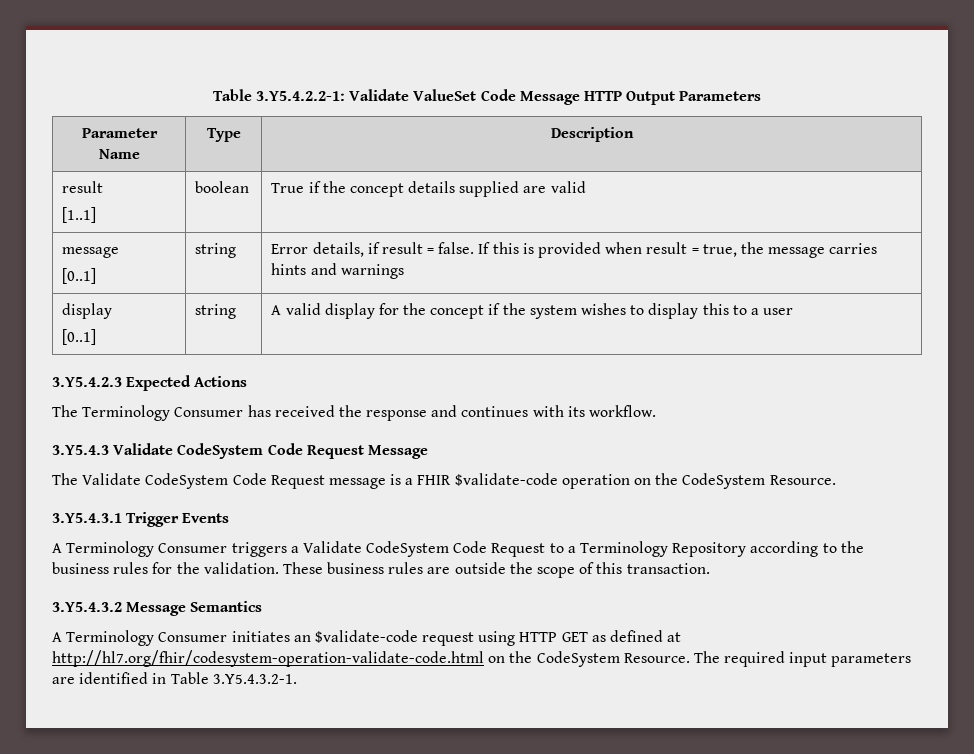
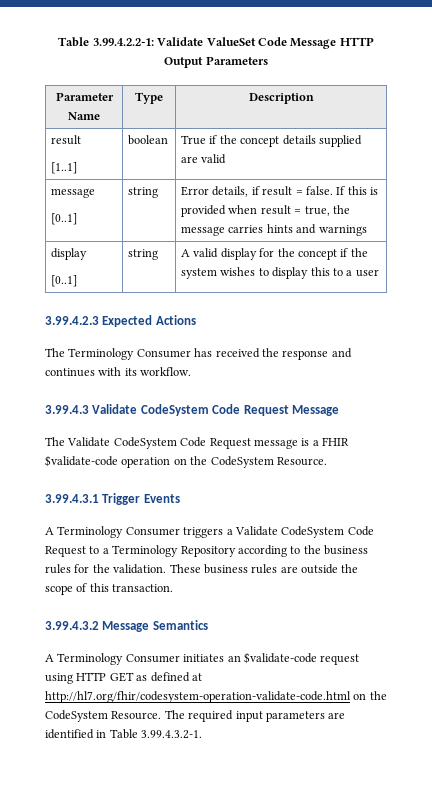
[212,89,345,101] Table 3.Y5.4.2.2-1: -> [58,37,154,47] Table 3.99.4.2.2-1:
[52,377,122,387] 3.Y5.4.2.3 -> [45,316,99,325] 3.99.4.2.3
[52,445,109,455] 3.Y5.4.3 -> [45,405,89,414] 3.99.4.3
[52,513,122,523] 3.Y5.4.3.1 -> [45,494,99,503] 3.99.4.3.1
[52,602,122,612] 3.Y5.4.3.2 -> [45,621,99,630] 3.99.4.3.2
[212,674,297,684] 3.Y5.4.3.2-1. -> [141,730,203,739] 3.99.4.3.2-1.

